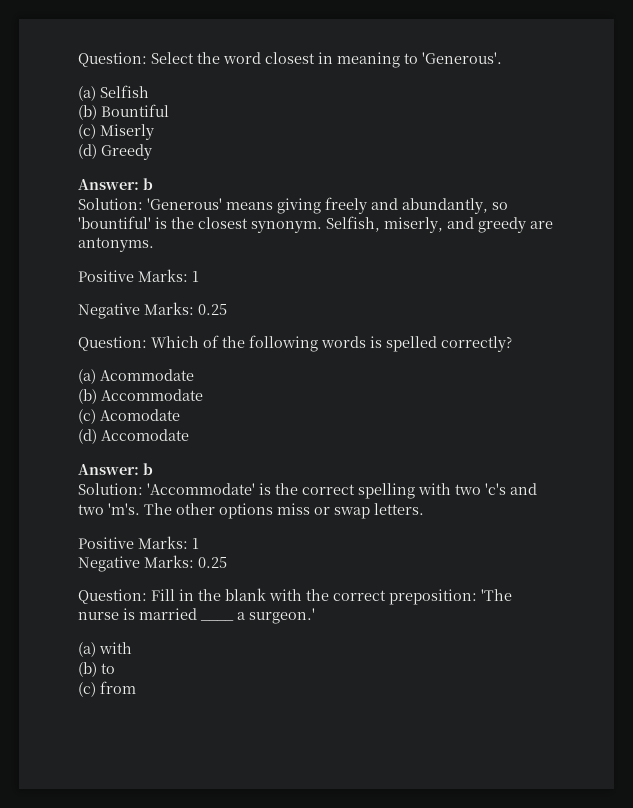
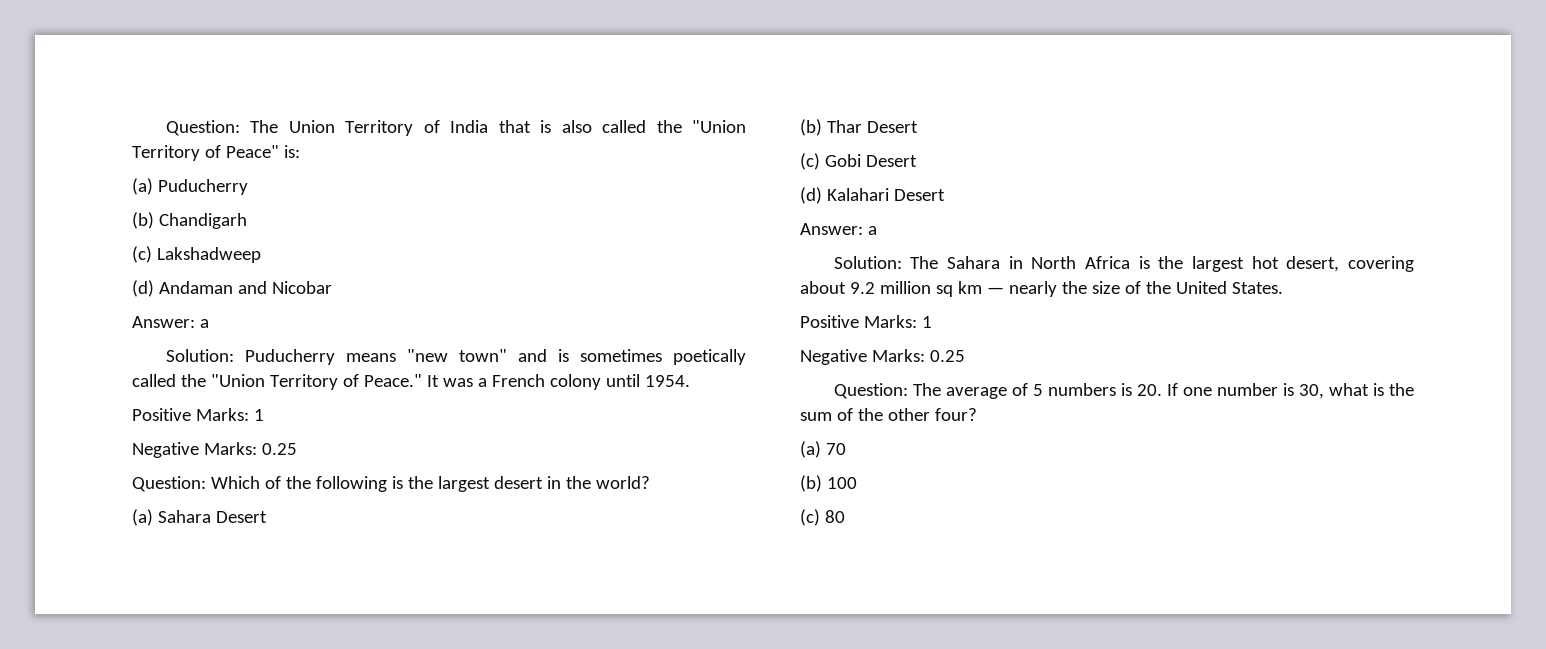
[78,52,502,68] [78,85,149,101] [78,104,169,120] [78,124,154,140] [78,144,152,160] [78,178,153,190] [78,197,508,214] [78,216,553,233] [78,237,154,252] Question: Select the word closest in meaning to 'Generous'. // (a) Selfish // (b) Bountiful // (c) Miserly // (d) Greedy // Answer: b // Solution: 'Generous' means giving freely and abundantly, so 'bountiful' is the closest synonym. Selfish, miserly, and greedy are antonyms. -> [165,120,747,136] [132,145,300,161] [132,178,248,195] [132,212,247,229] [132,246,261,263] [132,280,332,297] [132,316,209,328] [165,349,746,365] [132,374,690,390] Question: The Union Territory of India that is also called the "Union Territory of Peace" is: // (a) Puducherry // (b) Chandigarh // (c) Lakshadweep // (d) Andaman and Nicobar // Answer: a // Solution: Puducherry means "new town" and is sometimes poetically called the "Union Territory of Peace." It was a French colony until 1954.
[321,336,512,352] [78,369,194,384] [78,389,203,404] [78,409,180,424] [78,429,189,444] [78,463,153,475] [78,483,537,499] [78,503,424,519] [78,536,199,549] [78,555,227,572] [78,588,512,605] [78,608,197,620] [200,620,234,621] [237,608,315,624] [78,642,132,657] [78,662,115,677] [78,681,136,697] words is spelled correctly? // (a) Acommodate // (b) Accommodate // (c) Acomodate // (d) Accomodate // Answer: b // Solution: 'Accommodate' is the correct spelling with two 'c's and two 'm's. The other options miss or swap letters. // Positive Marks: 1 // Negative Marks: 0.25 // Question: Fill in the blank with the correct preposition: 'The nurse is married ____ a surgeon.' // (a) with // (b) to // (c) from -> [391,476,650,492] [132,509,267,526] [800,119,918,136] [800,153,917,170] [800,187,945,204] [800,223,877,235] [833,256,1415,272] [800,281,1283,297] [800,315,932,328] [800,349,965,365] [833,383,1414,399] [800,408,977,421] [800,441,846,458] [800,475,857,492] [800,509,845,526] is the largest desert in the world? // (a) Sahara Desert // (b) Thar Desert // (c) Gobi Desert // (d) Kalahari Desert // Answer: a // Solution: The Sahara in North Africa is the largest hot desert, covering about 9.2 million sq km — nearly the size of the United States. // Positive Marks: 1 // Negative Marks: 0.25 // Question: The average of 5 numbers is 20. If one number is 30, what is the sum of the other four? // (a) 70 // (b) 100 // (c) 80

